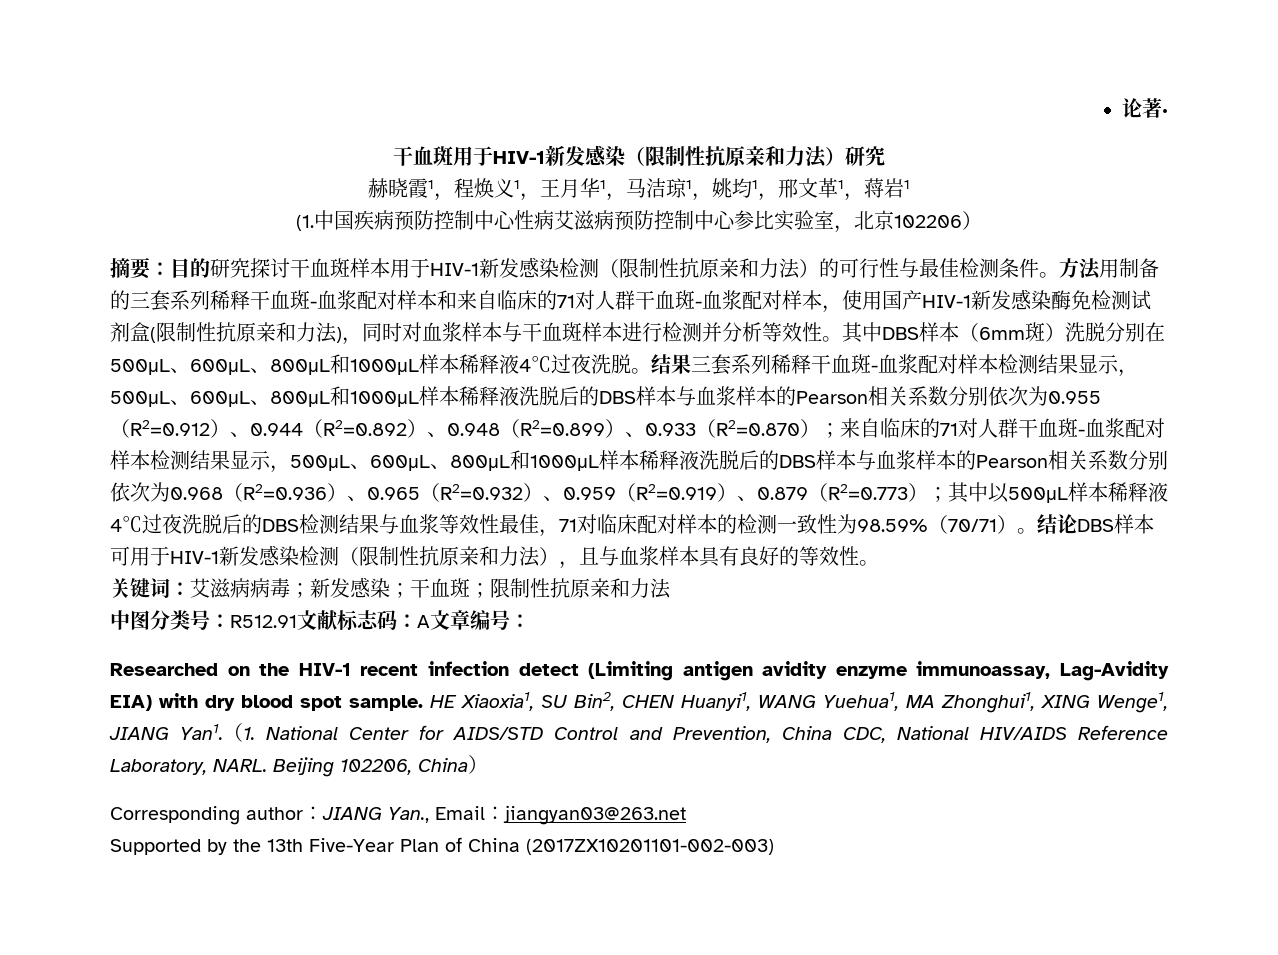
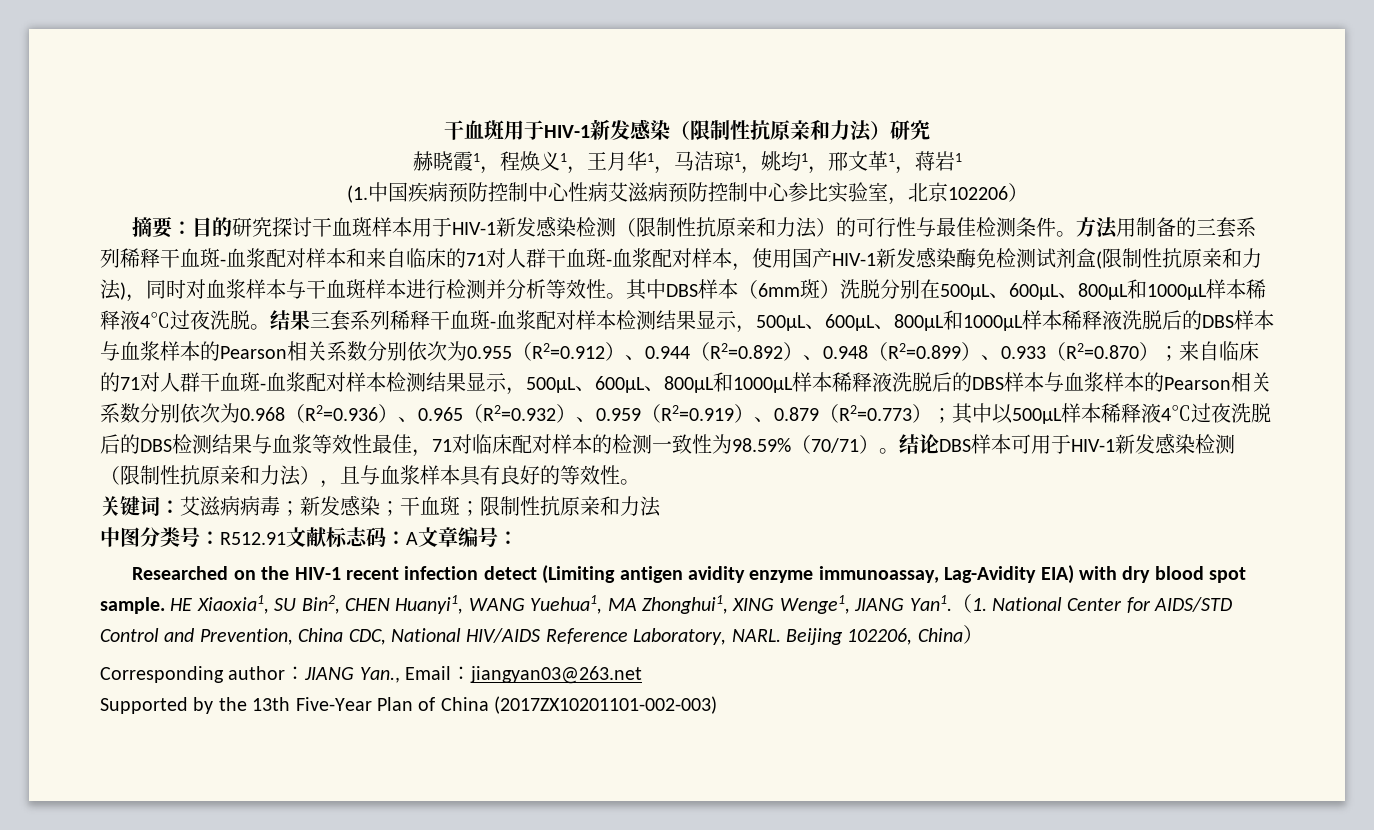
[1122,98,1168,118] 论著· // -> (444, 130) none

